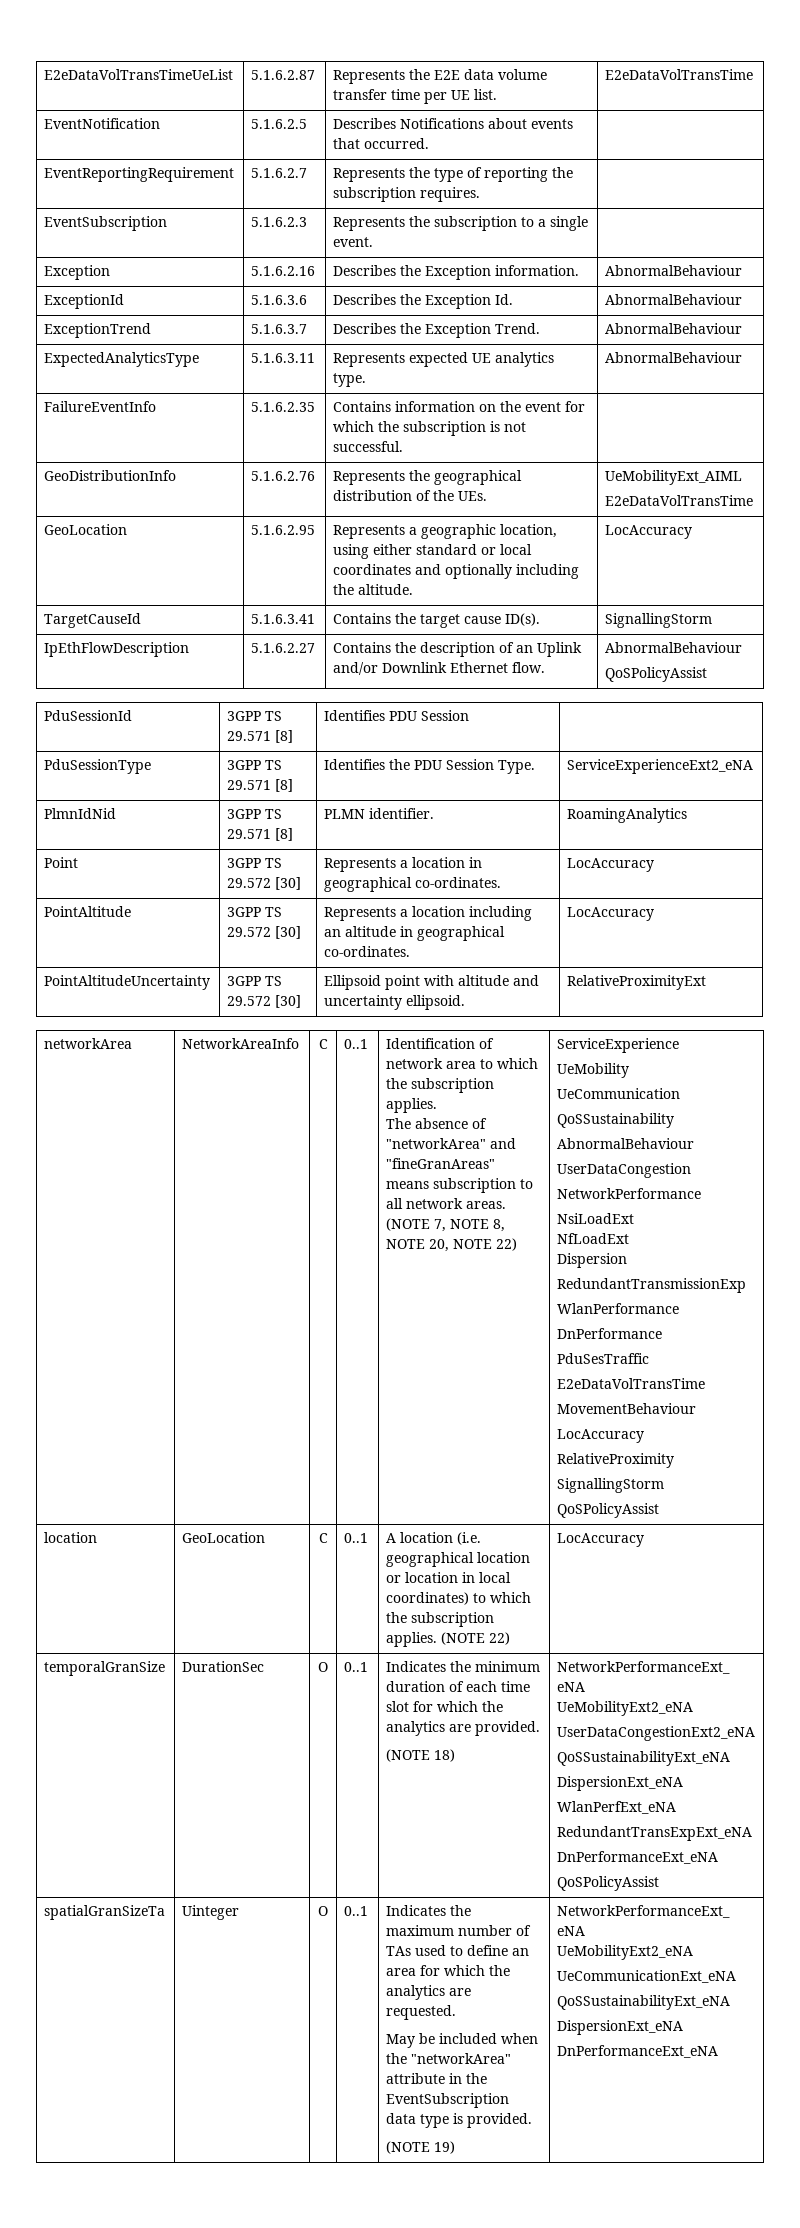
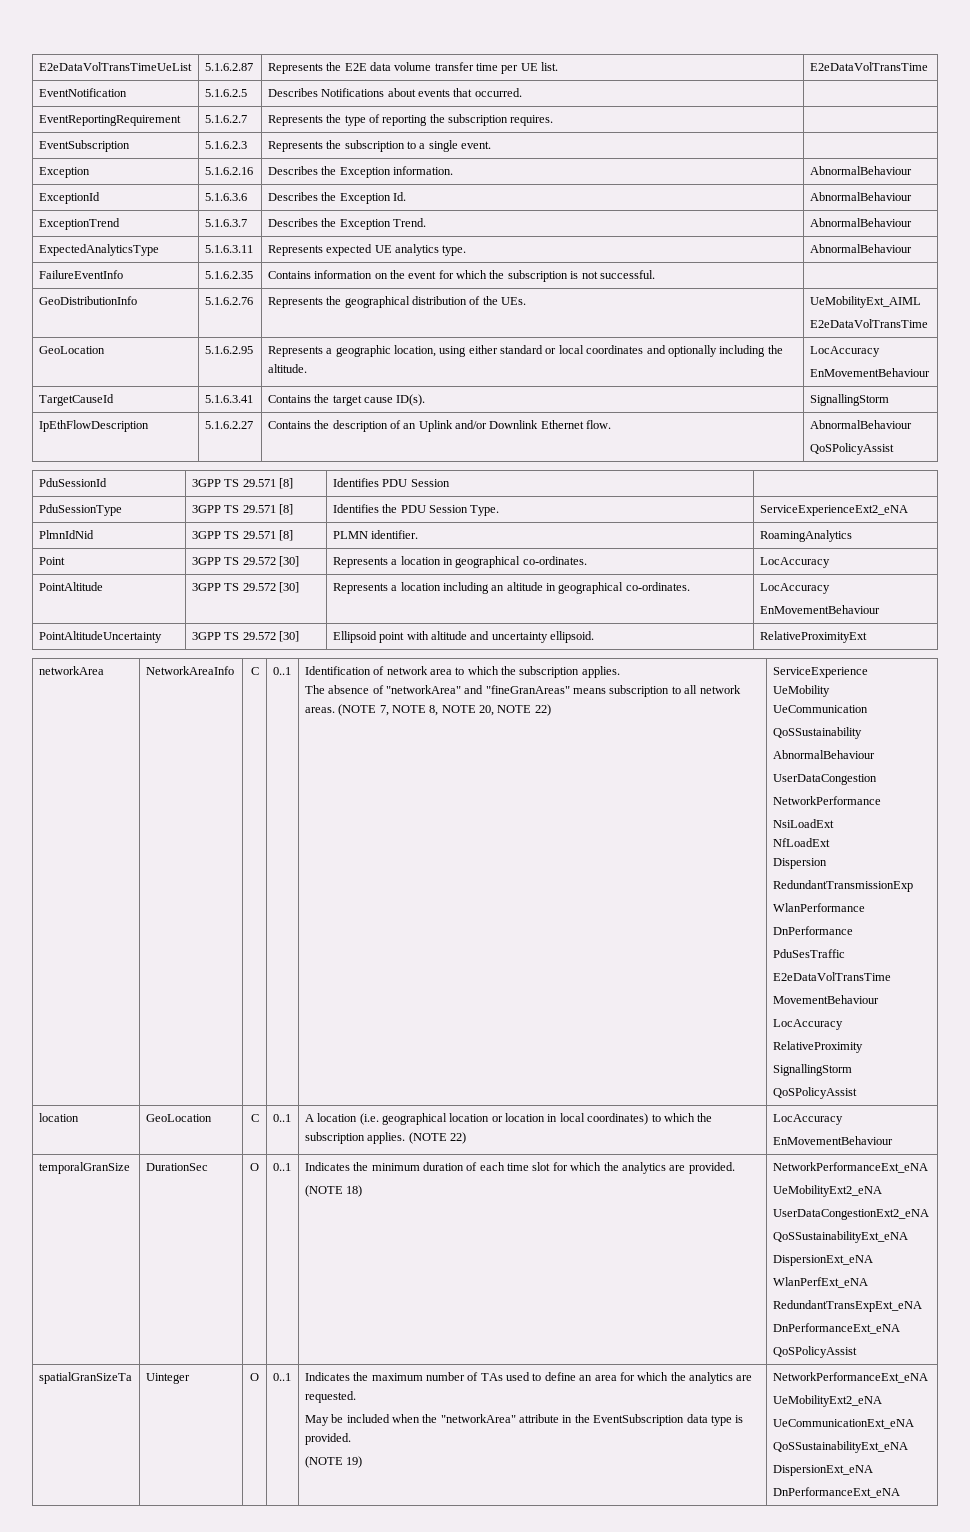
(693, 532) none -> [809,368,930,377] // EnMovementBehaviour
(655, 914) none -> [759,605,880,614] // EnMovementBehaviour
(645, 1540) none -> [772,1136,893,1145] // EnMovementBehaviour

